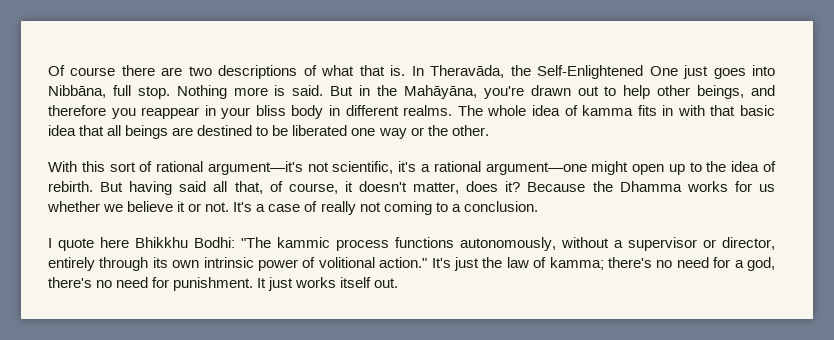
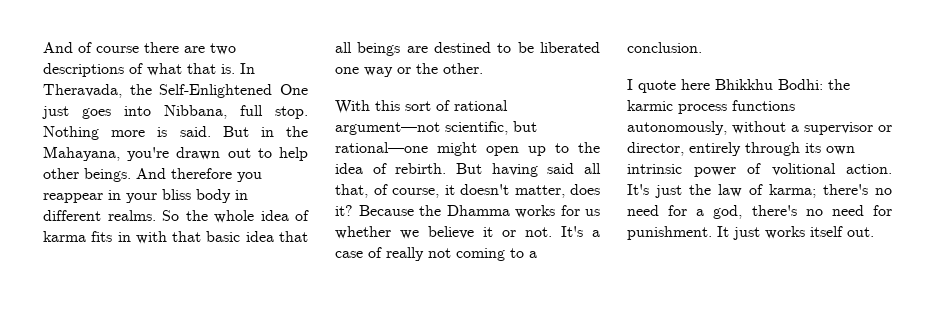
[48,65,65,76] Of -> [43,42,92,53] And of
[430,65,505,78] Theravāda, -> [43,84,122,98] Theravada,
[48,85,106,98] Nibbāna, -> [164,105,227,119] Nibbana,
[403,85,477,99] Mahāyāna, -> [43,146,120,161] Mahayana,
[697,85,776,99] beings, and -> [84,168,166,182] beings. And
[457,105,483,116] The -> [162,210,208,221] So the
[582,105,634,116] kamma -> [43,231,86,242] karma
[207,161,587,175] argument—it's not scientific, it's a rational argument—one -> [335,121,537,135] [335,142,428,153] argument—not scientific, but rational—one
[241,237,330,248] "The kammic -> [828,79,850,90] [627,100,673,111] the karmic
[379,257,428,268] action." -> [846,164,892,174] action.
[549,257,604,270] kamma; -> [769,184,816,198] karma;

